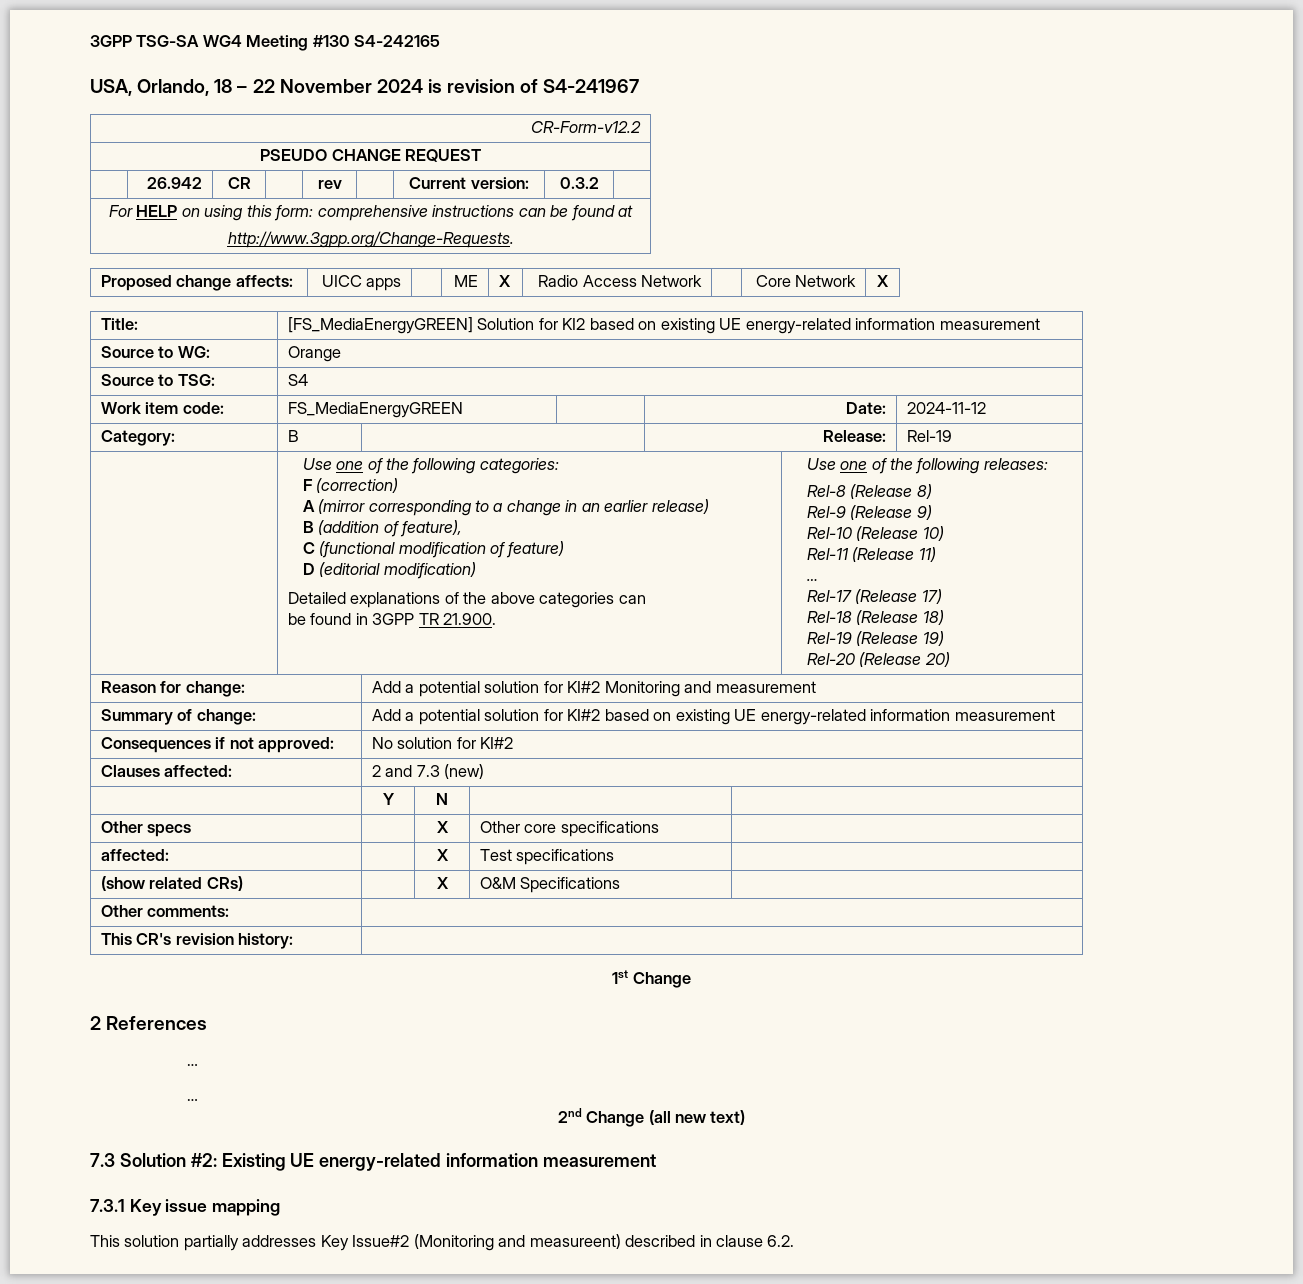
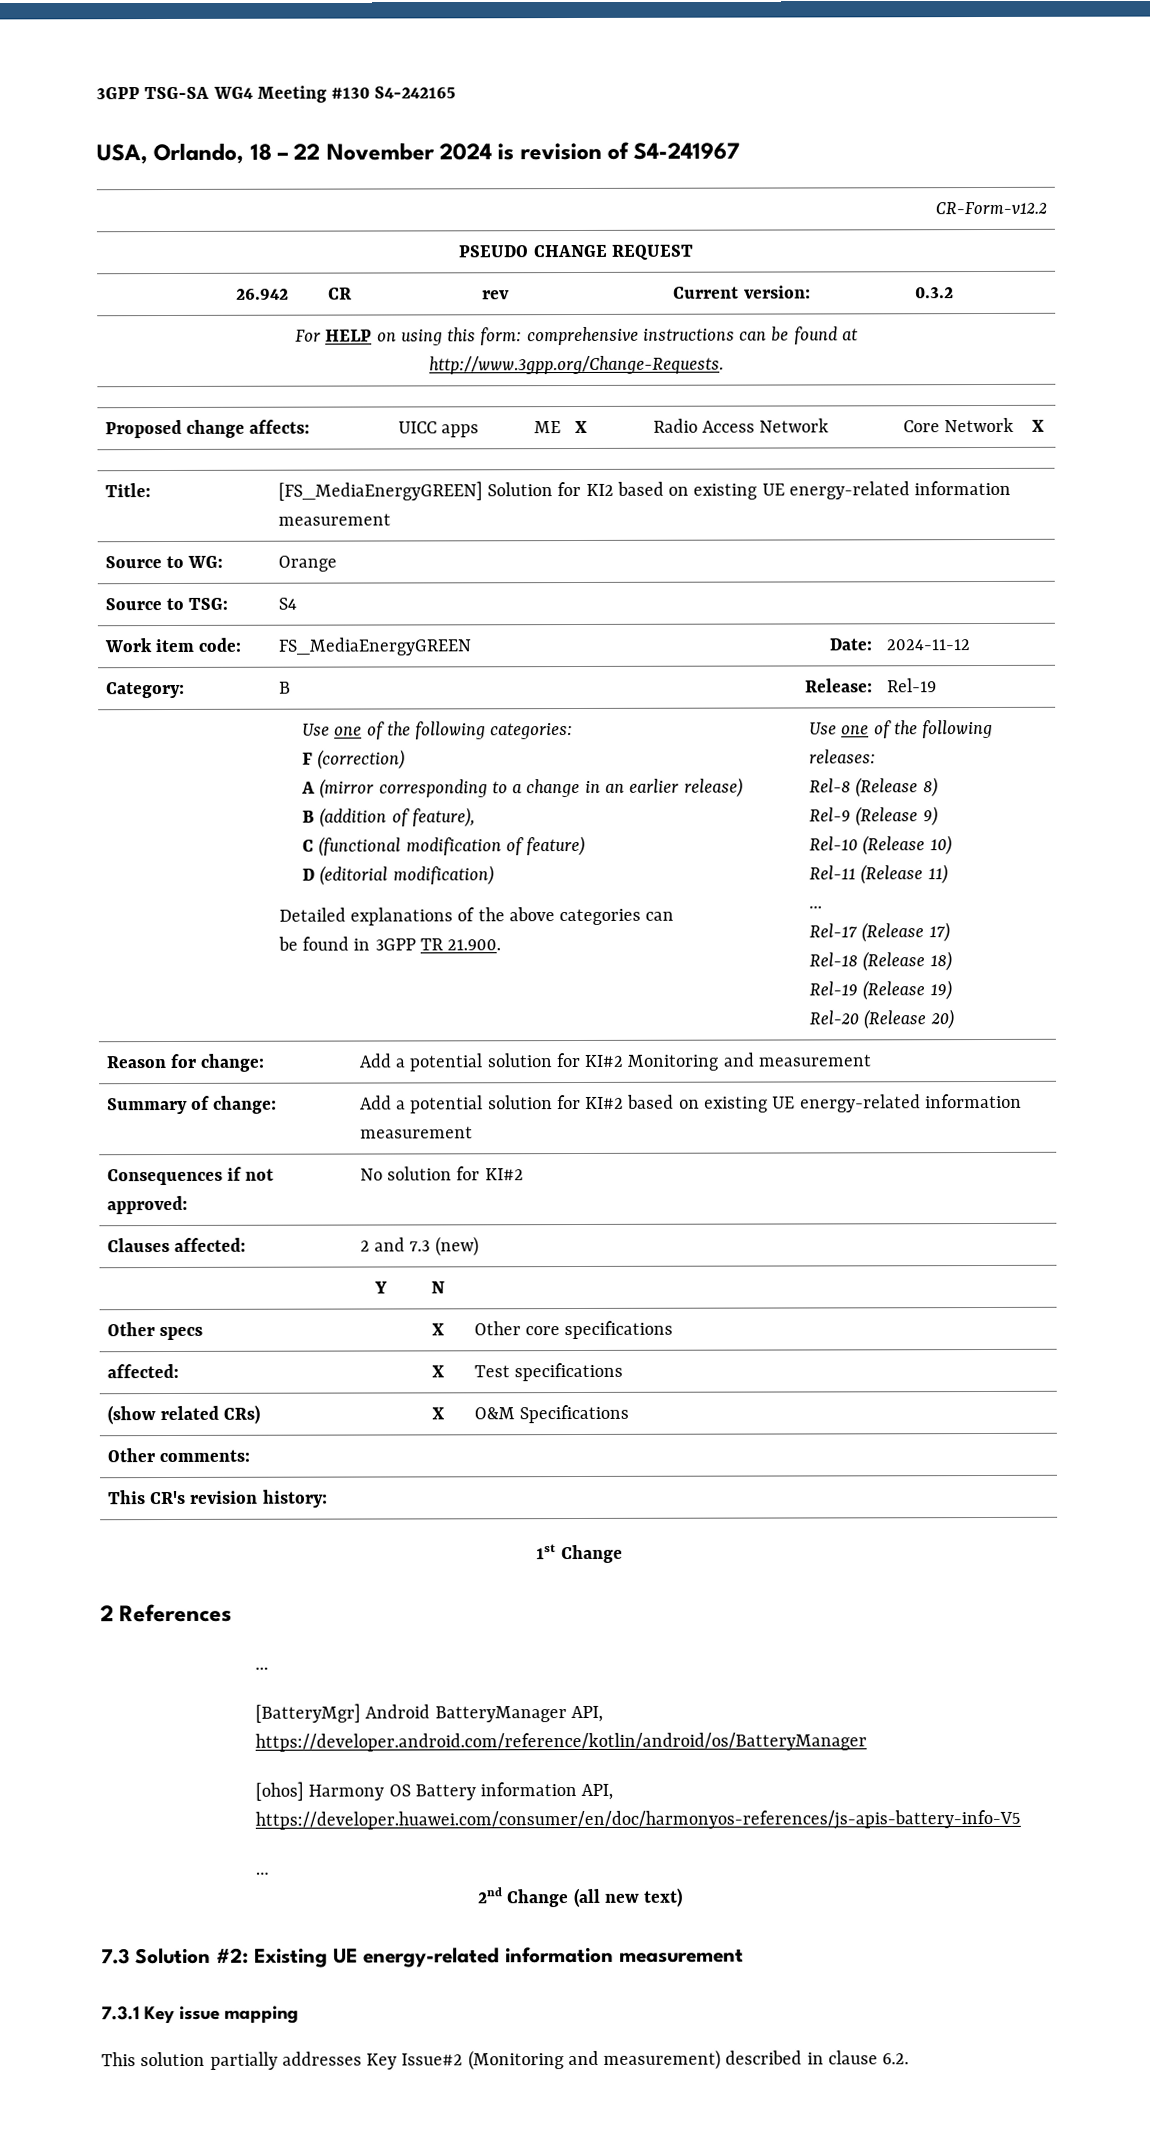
(199, 1065) none -> [255,1703,603,1723] [255,1732,868,1752] [255,1781,614,1801] [255,1809,1022,1831] // [BatteryMgr] Android BatteryManager API, https://developer.android.com/reference/kotlin/android/os/BatteryManager // [ohos] Harmony OS Battery information API, https://developer.huawei.com/consumer/en/doc/harmonyos-references/js-apis-battery-info-V5
[529,1234,621,1249] measureent) -> [603,2049,722,2070] measurement)

